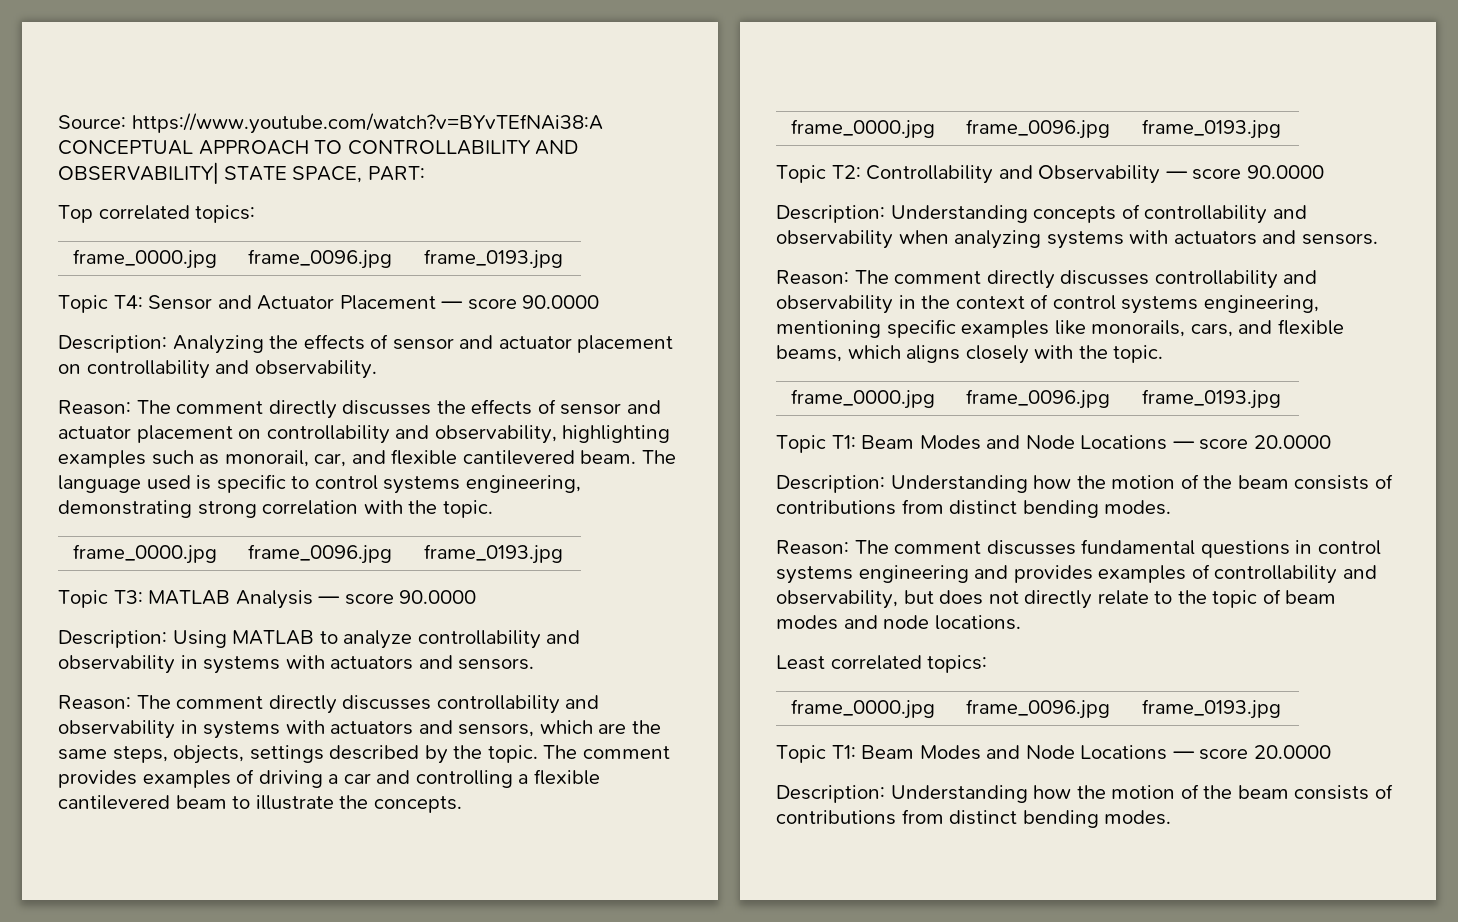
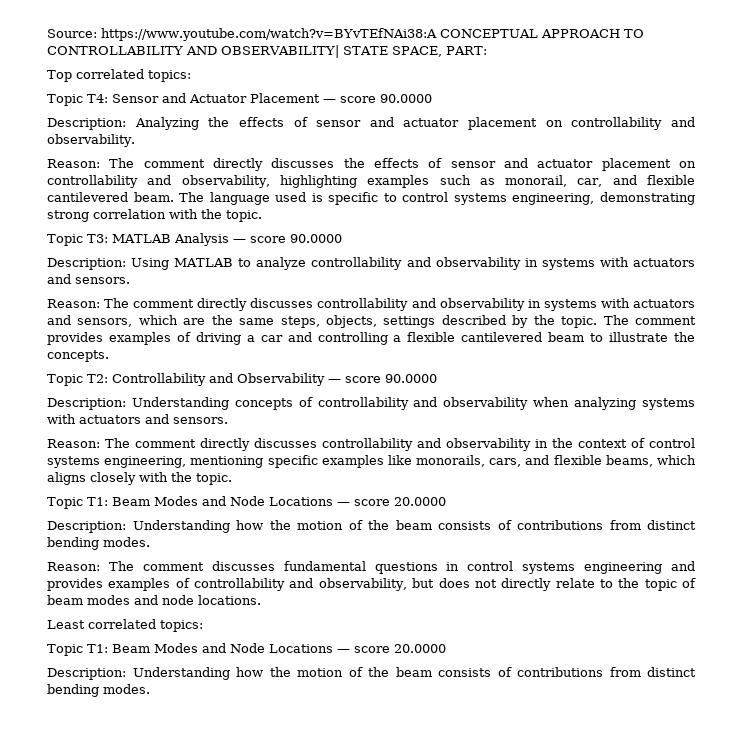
[73,249,218,269] [248,249,393,269] [424,249,564,269] // frame_0000.jpg | frame_0096.jpg | frame_0193.jpg -> (191, 76) none
[73,544,218,564] [248,544,393,564] [424,544,564,564] // frame_0000.jpg | frame_0096.jpg | frame_0193.jpg -> (262, 216) none
[791,119,936,139] [966,119,1111,139] [1142,119,1282,139] // frame_0000.jpg | frame_0096.jpg | frame_0193.jpg -> (109, 356) none
[791,389,936,409] [966,389,1111,409] [1142,389,1282,409] // frame_0000.jpg | frame_0096.jpg | frame_0193.jpg -> (232, 479) none
[791,699,936,719] [966,699,1111,719] [1142,699,1282,719] // frame_0000.jpg | frame_0096.jpg | frame_0193.jpg -> (203, 626) none

